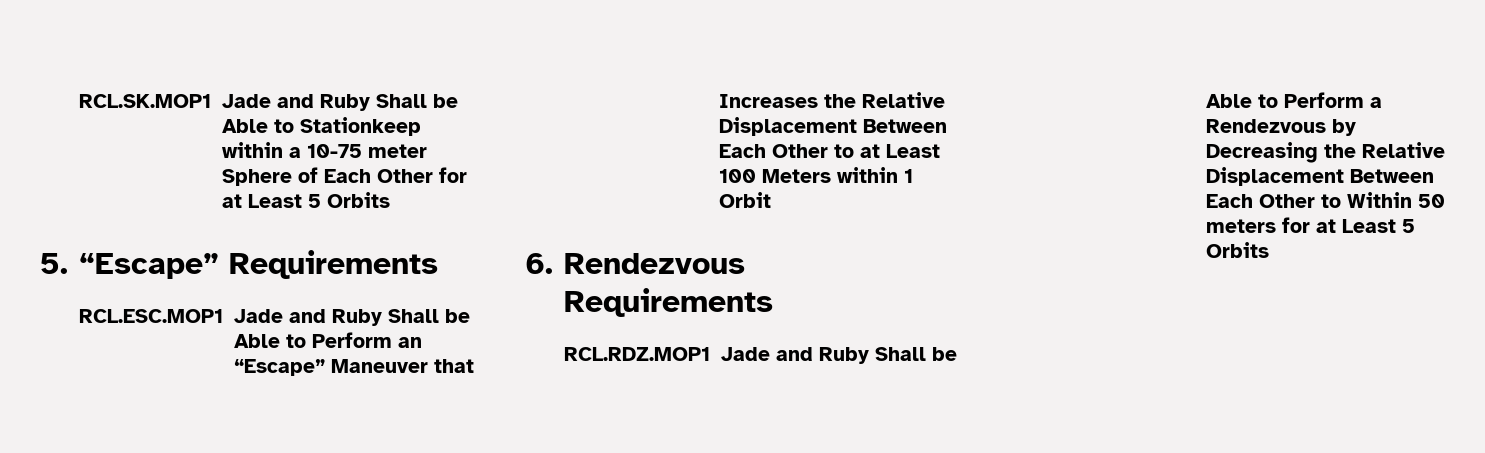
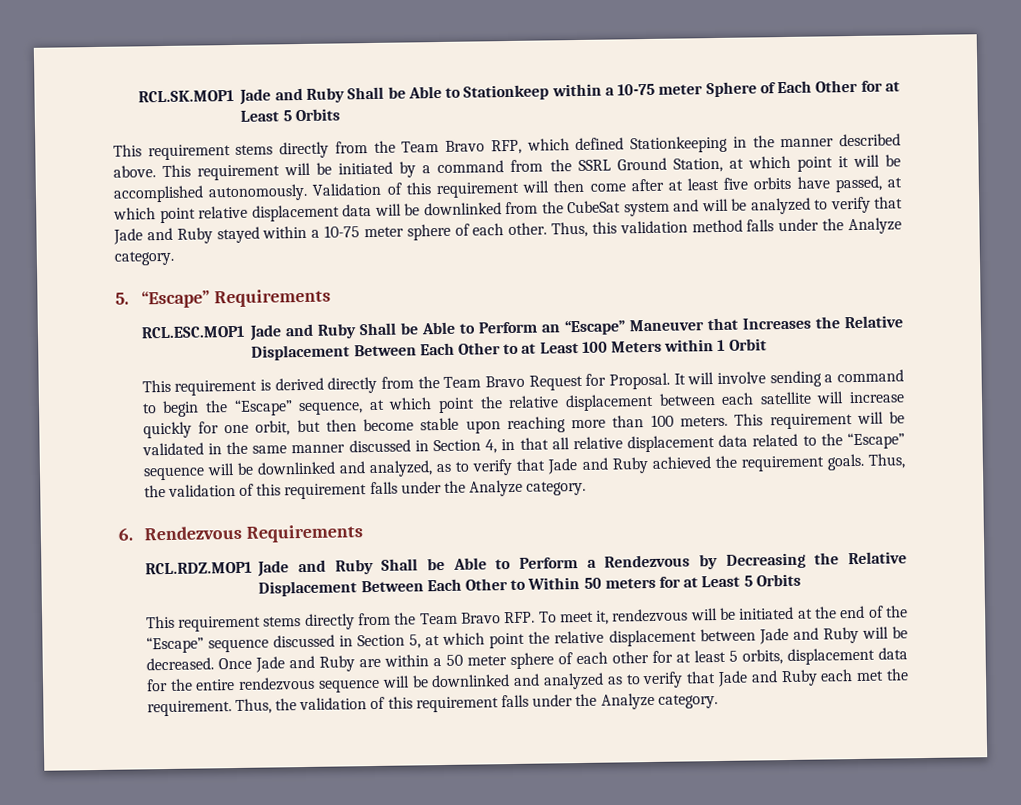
(390, 200) none -> [113,133,902,161] [113,154,902,181] [113,175,902,203] [113,196,903,224] [113,217,903,245] [114,250,174,266] // This requirement stems directly from the Team Bravo RFP, which defined Stationkeeping in the manner described above. This requirement will be initiated by a command from the SSRL Ground Station, at which point it will be accomplished autonomously. Validation of this requirement will then come after at least five orbits have passed, at which point relative displacement data will be downlinked from the CubeSat system and will be analyzed to verify that Jade and Ruby stayed within a 10-75 meter sphere of each other. Thus, this validation method falls under the Analyze category.
(771, 200) none -> [141,369,905,396] [141,391,905,418] [142,411,905,439] [141,432,905,456] [142,453,906,481] [143,479,587,500] // This requirement is derived directly from the Team Bravo Request for Proposal. It will involve sending a command to begin the “Escape” sequence, at which point the relative displacement between each satellite will increase quickly for one orbit, but then become stable upon reaching more than 100 meters. This requirement will be validated in the same manner discussed in Section 4, in that all relative displacement data related to the “Escape” sequence will be downlinked and analyzed, as to verify that Jade and Ruby achieved the requirement goals. Thus, the validation of this requirement falls under the Analyze category.
(1269, 250) none -> [145,605,909,632] [145,626,909,654] [145,647,908,673] [145,668,909,693] [146,692,718,717] // This requirement stems directly from the Team Bravo RFP. To meet it, rendezvous will be initiated at the end of the “Escape” sequence discussed in Section 5, at which point the relative displacement between Jade and Ruby will be decreased. Once Jade and Ruby are within a 50 meter sphere of each other for at least 5 orbits, displacement data for the entire rendezvous sequence will be downlinked and analyzed as to verify that Jade and Ruby each met the requirement. Thus, the validation of this requirement falls under the Analyze category.

